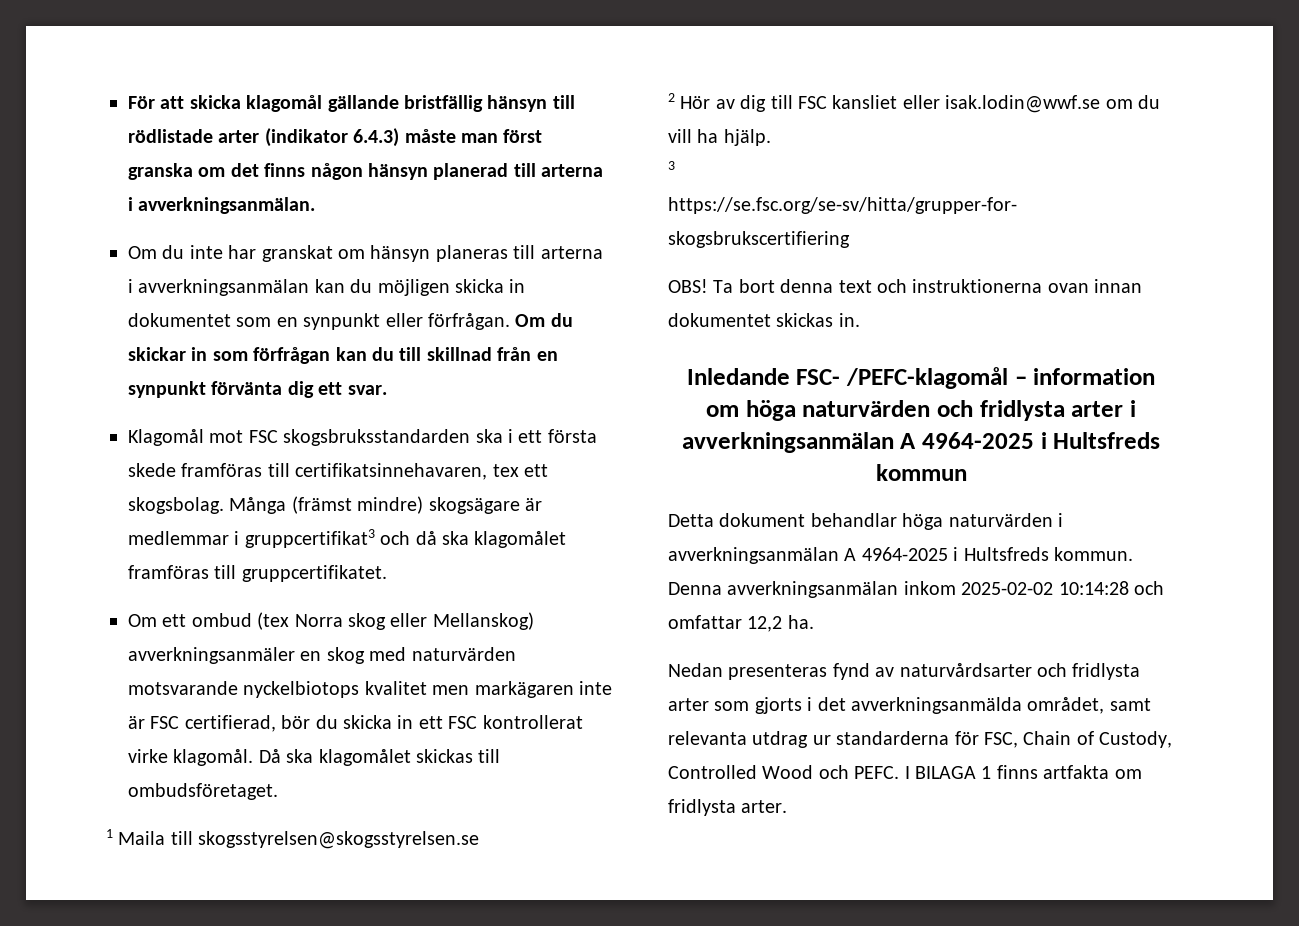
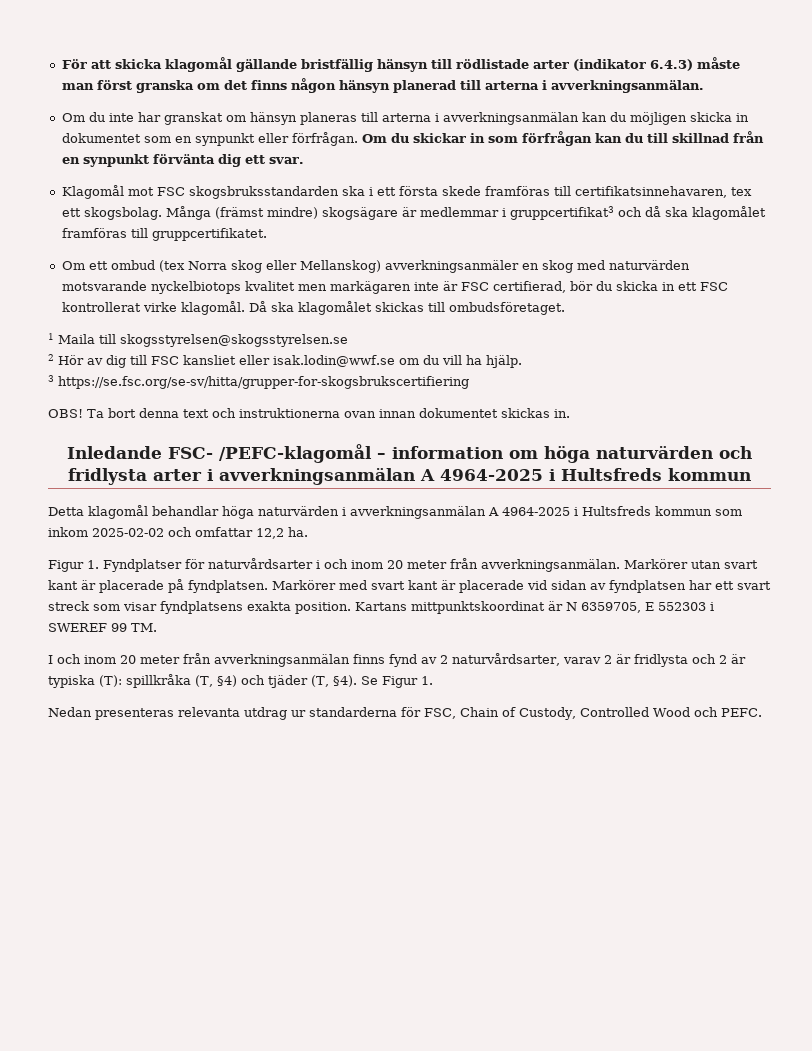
[719,513,806,527] dokument -> [88,505,148,519] klagomål
[1054,547,1133,561] [668,581,899,598] kommun. Denna avverkningsanmälan -> [655,506,742,516] kommun som
[1058,581,1129,595] 10:14:28 -> (164, 532) none
[668,663,1141,680] [668,697,1151,714] Nedan presenteras fynd av naturvårdsarter och fridlysta arter som gjorts i det avverkningsanmälda området, samt -> [48,558,758,572] [48,579,771,593] [48,601,714,614] [48,623,157,632] [48,653,746,667] [48,674,433,688] [48,707,174,720] Figur 1. Fyndplatser för naturvårdsarter i och inom 20 meter från avverkningsanmälan. Markörer utan svart kant är placerade på fyndplatsen. Markörer med svart kant är placerade vid sidan av fyndplatsen har ett svart streck som visar fyndplatsens exakta position. Kartans mittpunktskoordinat är N 6359705, E 552303 i SWEREF 99 TM. // I och inom 20 meter från avverkningsanmälan finns fynd av 2 naturvårdsarter, varav 2 är fridlysta och 2 är typiska (T): spillkråka (T, §4) och tjäder (T, §4). Se Figur 1. // Nedan presenteras
[904,765,1142,779] [668,799,788,816] I BILAGA 1 finns artfakta om fridlysta arter. -> (762, 712) none

